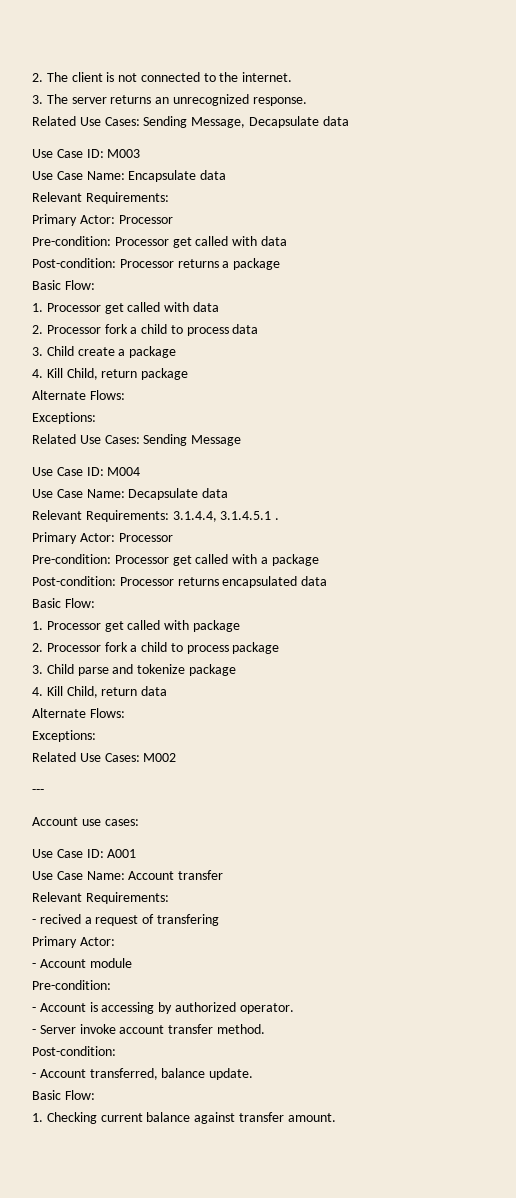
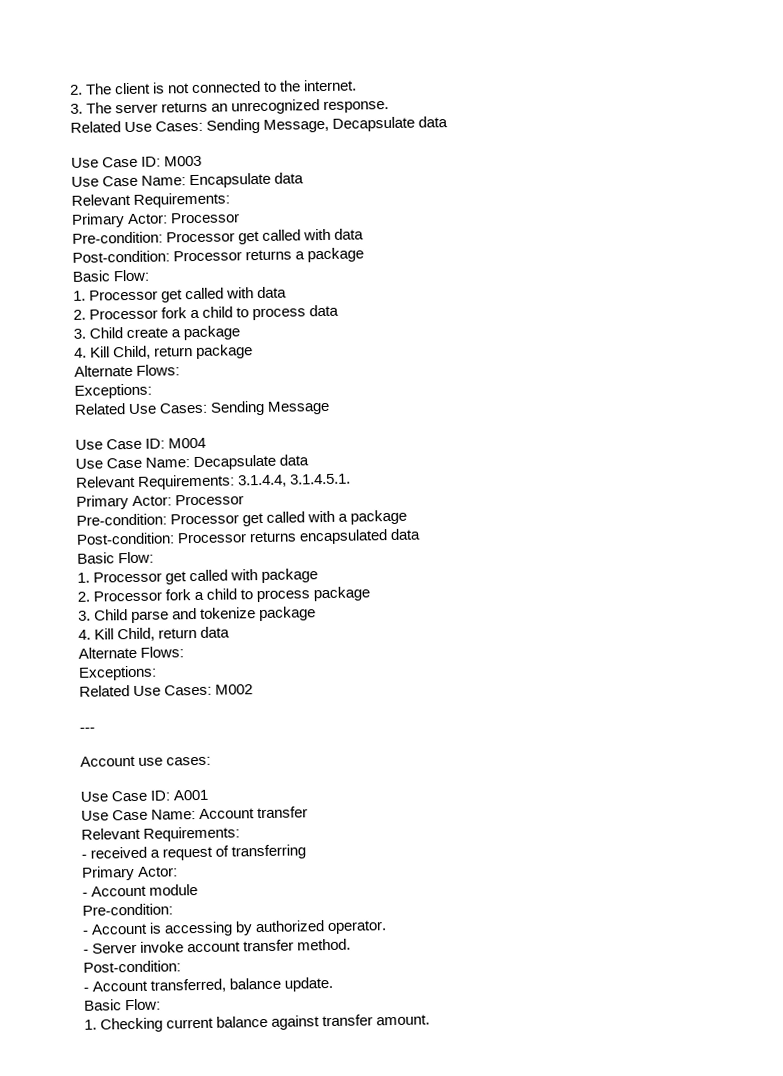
[220,511,280,520] 3.1.4.5.1 . -> [290,473,352,485] 3.1.4.5.1.
[39,914,81,924] recived -> [90,846,148,859] received
[156,914,219,926] transfering -> [231,844,307,860] transferring

